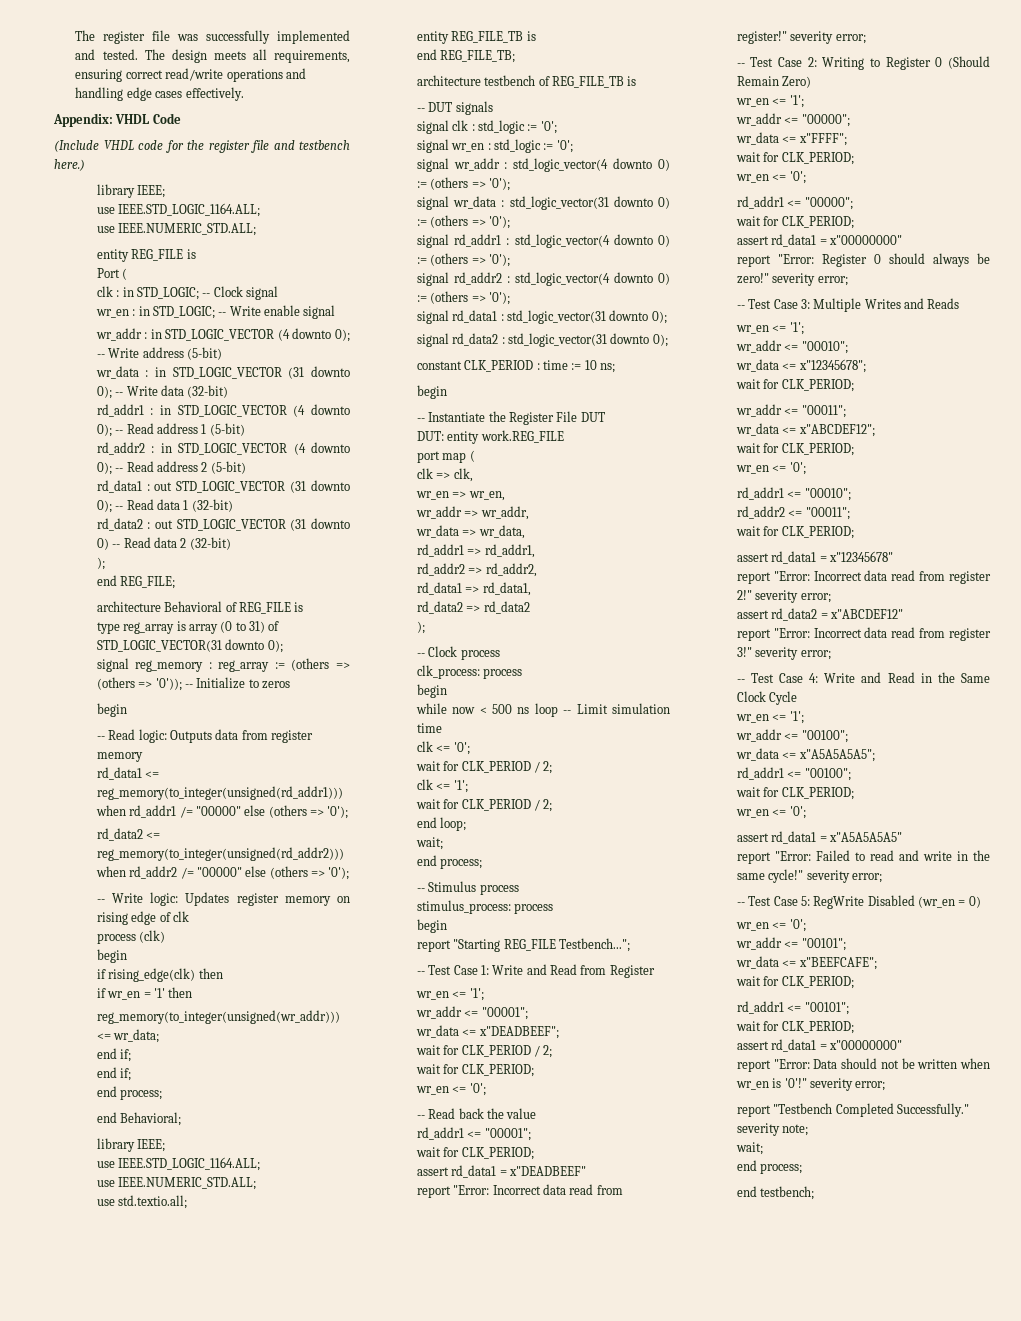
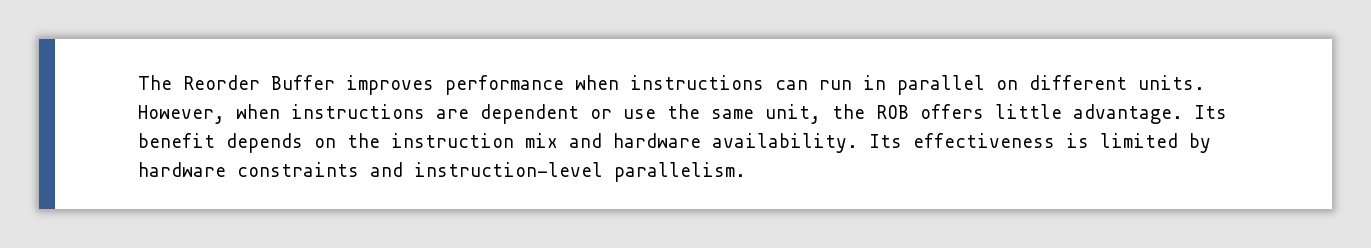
[75,30,350,44] [75,49,350,63] [75,68,306,82] [75,87,244,101] [53,113,181,127] [54,140,350,153] [54,159,85,171] [96,184,166,198] [96,203,261,217] [96,223,257,236] [96,249,196,262] [96,268,128,280] [96,286,279,300] [95,305,336,319] [95,328,350,342] [96,347,222,360] [95,366,350,379] [96,385,229,399] [96,404,350,417] [96,423,245,437] [96,442,350,455] [96,461,246,475] [96,480,350,493] [96,499,233,513] [96,518,350,531] [96,537,231,550] [96,557,105,570] [96,575,176,589] [96,601,304,614] [96,621,280,634] [96,639,283,653] [96,658,350,672] [96,677,291,691] [96,703,127,717] [96,729,314,743] [96,752,143,762] [96,767,160,780] [96,786,343,800] [95,805,349,819] [96,828,161,841] [96,847,344,861] [95,866,350,880] [96,892,350,906] [96,911,189,925] [96,930,166,944] [96,949,127,963] [96,968,223,982] [96,987,193,1000] [96,1010,340,1024] [96,1029,160,1043] [96,1048,132,1062] [96,1067,132,1081] [96,1086,163,1100] [96,1112,182,1126] [96,1138,166,1152] [96,1157,261,1171] [96,1177,257,1190] [96,1195,188,1209] [416,31,536,44] [416,49,516,63] [416,75,637,88] [416,101,493,115] [416,120,557,134] [416,139,573,153] [416,158,670,172] [416,177,510,191] [416,196,670,210] [416,215,510,229] [416,234,670,248] [416,253,510,267] [416,272,670,286] [416,291,510,305] [416,310,667,324] [416,333,668,347] [416,360,616,373] [416,385,447,399] [416,411,605,425] [416,430,564,444] [416,450,475,463] [416,468,473,482] [415,491,505,501] [415,506,529,520] [415,525,525,539] [416,544,535,558] [416,563,537,577] [416,582,531,596] [416,601,530,614] [416,621,425,634] [416,646,500,660] [416,665,523,679] [416,684,447,698] [415,703,670,717] [416,723,442,733] [416,741,470,755] [415,761,553,774] [416,779,468,793] [415,799,553,812] [416,817,467,831] [415,837,443,850] [416,855,483,869] [416,881,519,895] [416,900,554,914] [416,919,447,933] [416,938,630,952] [416,964,655,978] [415,988,484,1001] [415,1006,528,1020] [415,1025,559,1039] [415,1045,553,1058] [415,1064,534,1077] [415,1083,486,1096] [416,1108,537,1119] [416,1127,531,1141] [415,1147,534,1160] [416,1165,586,1178] [416,1184,623,1198] [736,31,866,44] [736,56,990,70] [736,76,812,88] [735,95,804,108] [735,113,850,127] [735,132,847,146] [735,152,854,165] [735,171,806,184] [736,196,853,210] [735,216,854,229] [736,234,902,247] [736,253,990,267] [736,273,848,286] [736,298,960,312] [735,322,804,335] [735,340,848,354] [735,359,866,373] [735,379,854,392] [735,404,846,418] [735,423,875,437] [735,443,854,456] [735,462,806,475] [736,487,851,501] [736,506,850,520] [735,526,854,539] [736,551,893,564] [736,570,991,584] [736,590,831,603] [736,608,903,621] [736,627,991,641] [736,647,831,660] [736,672,990,683] [736,691,798,705] [735,711,804,724] [735,729,848,743] [735,748,875,762] [736,767,851,781] [735,787,854,800] [735,806,806,819] [736,831,902,844] [736,850,990,864] [736,869,882,883] [736,895,981,909] [735,919,806,932] [735,937,846,951] [735,956,877,970] [735,976,854,989] [736,1001,849,1015] [735,1021,854,1034] [736,1039,902,1052] [736,1058,990,1072] [735,1078,886,1091] [736,1103,969,1117] [736,1123,809,1136] [735,1142,763,1155] [736,1160,803,1174] [736,1186,815,1200] The register file was successfully implemented and tested. The design meets all requirements, ensuring correct read/write operations and handling edge cases effectively. // Appendix: VHDL Code // (Include VHDL code for the register file and testbench here.) // library IEEE; // use IEEE.STD_LOGIC_1164.ALL; // use IEEE.NUMERIC_STD.ALL; // entity REG_FILE is // Port ( // clk : in STD_LOGIC; -- Clock signal // wr_en : in STD_LOGIC; -- Write enable signal // wr_addr : in STD_LOGIC_VECTOR (4 downto 0); -- Write address (5-bit) // wr_data : in STD_LOGIC_VECTOR (31 downto 0); -- Write data (32-bit) // rd_addr1 : in STD_LOGIC_VECTOR (4 downto 0); -- Read address 1 (5-bit) // rd_addr2 : in STD_LOGIC_VECTOR (4 downto 0); -- Read address 2 (5-bit) // rd_data1 : out STD_LOGIC_VECTOR (31 downto 0); -- Read data 1 (32-bit) // rd_data2 : out STD_LOGIC_VECTOR (31 downto 0) -- Read data 2 (32-bit) // ); // end REG_FILE; // architecture Behavioral of REG_FILE is // type reg_array is array (0 to 31) of STD_LOGIC_VECTOR(31 downto 0); // signal reg_memory : reg_array := (others => (others => '0')); -- Initialize to zeros // begin // -- Read logic: Outputs data from register memory // rd_data1 <= reg_memory(to_integer(unsigned(rd_addr1))) when rd_addr1 /= "00000" else (others => '0'); // rd_data2 <= reg_memory(to_integer(unsigned(rd_addr2))) when rd_addr2 /= "00000" else (others => '0'); // -- Write logic: Updates register memory on rising edge of clk // process (clk) // begin // if rising_edge(clk) then // if wr_en = '1' then // reg_memory(to_integer(unsigned(wr_addr))) <= wr_data; // end if; // end if; // end process; // end Behavioral; // library IEEE; // use IEEE.STD_LOGIC_1164.ALL; // use IEEE.NUMERIC_STD.ALL; // use std.textio.all; // entity REG_FILE_TB is // end REG_FILE_TB; // architecture testbench of REG_FILE_TB is // -- DUT signals // signal clk : std_logic := '0'; // signal wr_en : std_logic := '0'; // signal wr_addr : std_logic_vector(4 downto 0) := (others => '0'); // signal wr_data : std_logic_vector(31 downto 0) := (others => '0'); // signal rd_addr1 : std_logic_vector(4 downto 0) := (others => '0'); // signal rd_addr2 : std_logic_vector(4 downto 0) := (others => '0'); // signal rd_data1 : std_logic_vector(31 downto 0); // signal rd_data2 : std_logic_vector(31 downto 0); // constant CLK_PERIOD : time := 10 ns; // begin // -- Instantiate the Register File DUT // DUT: entity work.REG_FILE // port map ( // clk => clk, // wr_en => wr_en, // wr_addr => wr_addr, // wr_data => wr_data, // rd_addr1 => rd_addr1, // rd_addr2 => rd_addr2, // rd_data1 => rd_data1, // rd_data2 => rd_data2 // ); // -- Clock process // clk_process: process // begin // while now < 500 ns loop -- Limit simulation time // clk <= '0'; // wait for CLK_PERIOD / 2; // clk <= '1'; // wait for CLK_PERIOD / 2; // end loop; // wait; // end process; // -- Stimulus process // stimulus_process: process // begin // report "Starting REG_FILE Testbench..."; // -- Test Case 1: Write and Read from Register // wr_en <= '1'; // wr_addr <= "00001"; // wr_data <= x"DEADBEEF"; // wait for CLK_PERIOD / 2; // wait for CLK_PERIOD; // wr_en <= '0'; // -- Read back the value // rd_addr1 <= "00001"; // wait for CLK_PERIOD; // assert rd_data1 = x"DEADBEEF" // report "Error: Incorrect data read from register!" severity error; // -- Test Case 2: Writing to Register 0 (Should Remain Zero) // wr_en <= '1'; // wr_addr <= "00000"; // wr_data <= x"FFFF"; // wait for CLK_PERIOD; // wr_en <= '0'; // rd_addr1 <= "00000"; // wait for CLK_PERIOD; // assert rd_data1 = x"00000000" // report "Error: Register 0 should always be zero!" severity error; // -- Test Case 3: Multiple Writes and Reads // wr_en <= '1'; // wr_addr <= "00010"; // wr_data <= x"12345678"; // wait for CLK_PERIOD; // wr_addr <= "00011"; // wr_data <= x"ABCDEF12"; // wait for CLK_PERIOD; // wr_en <= '0'; // rd_addr1 <= "00010"; // rd_addr2 <= "00011"; // wait for CLK_PERIOD; // assert rd_data1 = x"12345678" // report "Error: Incorrect data read from register 2!" severity error; // assert rd_data2 = x"ABCDEF12" // report "Error: Incorrect data read from register 3!" severity error; // -- Test Case 4: Write and Read in the Same Clock Cycle // wr_en <= '1'; // wr_addr <= "00100"; // wr_data <= x"A5A5A5A5"; // rd_addr1 <= "00100"; // wait for CLK_PERIOD; // wr_en <= '0'; // assert rd_data1 = x"A5A5A5A5" // report "Error: Failed to read and write in the same cycle!" severity error; // -- Test Case 5: RegWrite Disabled (wr_en = 0) // wr_en <= '0'; // wr_addr <= "00101"; // wr_data <= x"BEEFCAFE"; // wait for CLK_PERIOD; // rd_addr1 <= "00101"; // wait for CLK_PERIOD; // assert rd_data1 = x"00000000" // report "Error: Data should not be written when wr_en is '0'!" severity error; // report "Testbench Completed Successfully." severity note; // wait; // end process; // end testbench; -> [138,75,1206,95] [138,104,1228,124] [138,133,1212,153] [138,162,747,182] The Reorder Buffer improves performance when instructions can run in parallel on different units. However, when instructions are dependent or use the same unit, the ROB offers little advantage. Its benefit depends on the instruction mix and hardware availability. Its effectiveness is limited by hardware constraints and instruction-level parallelism.

